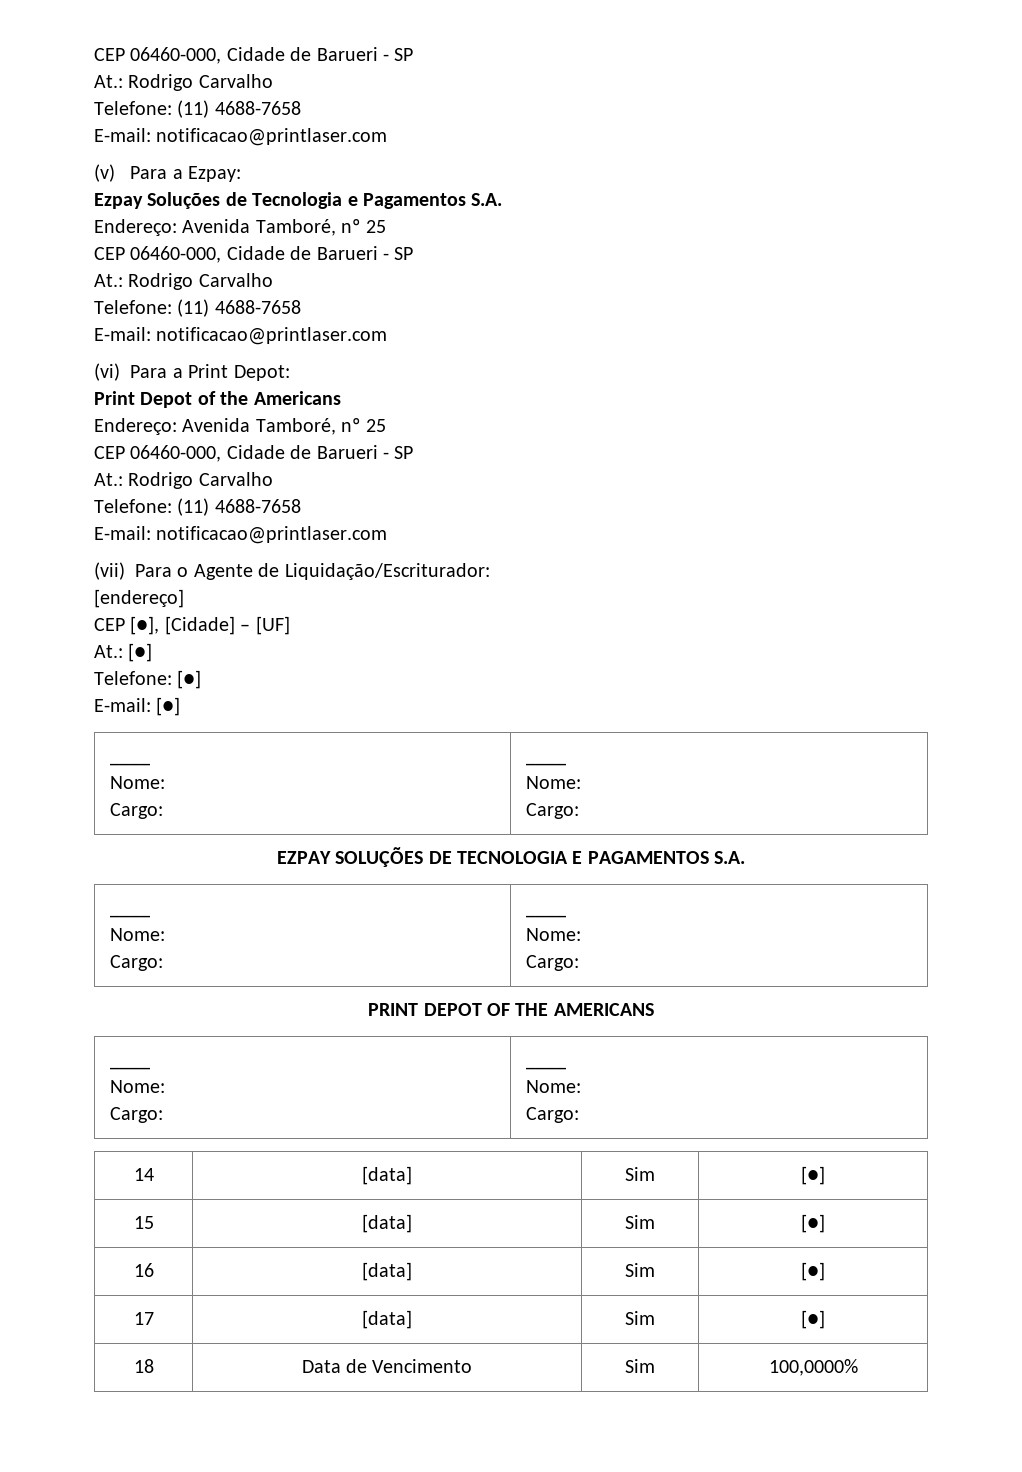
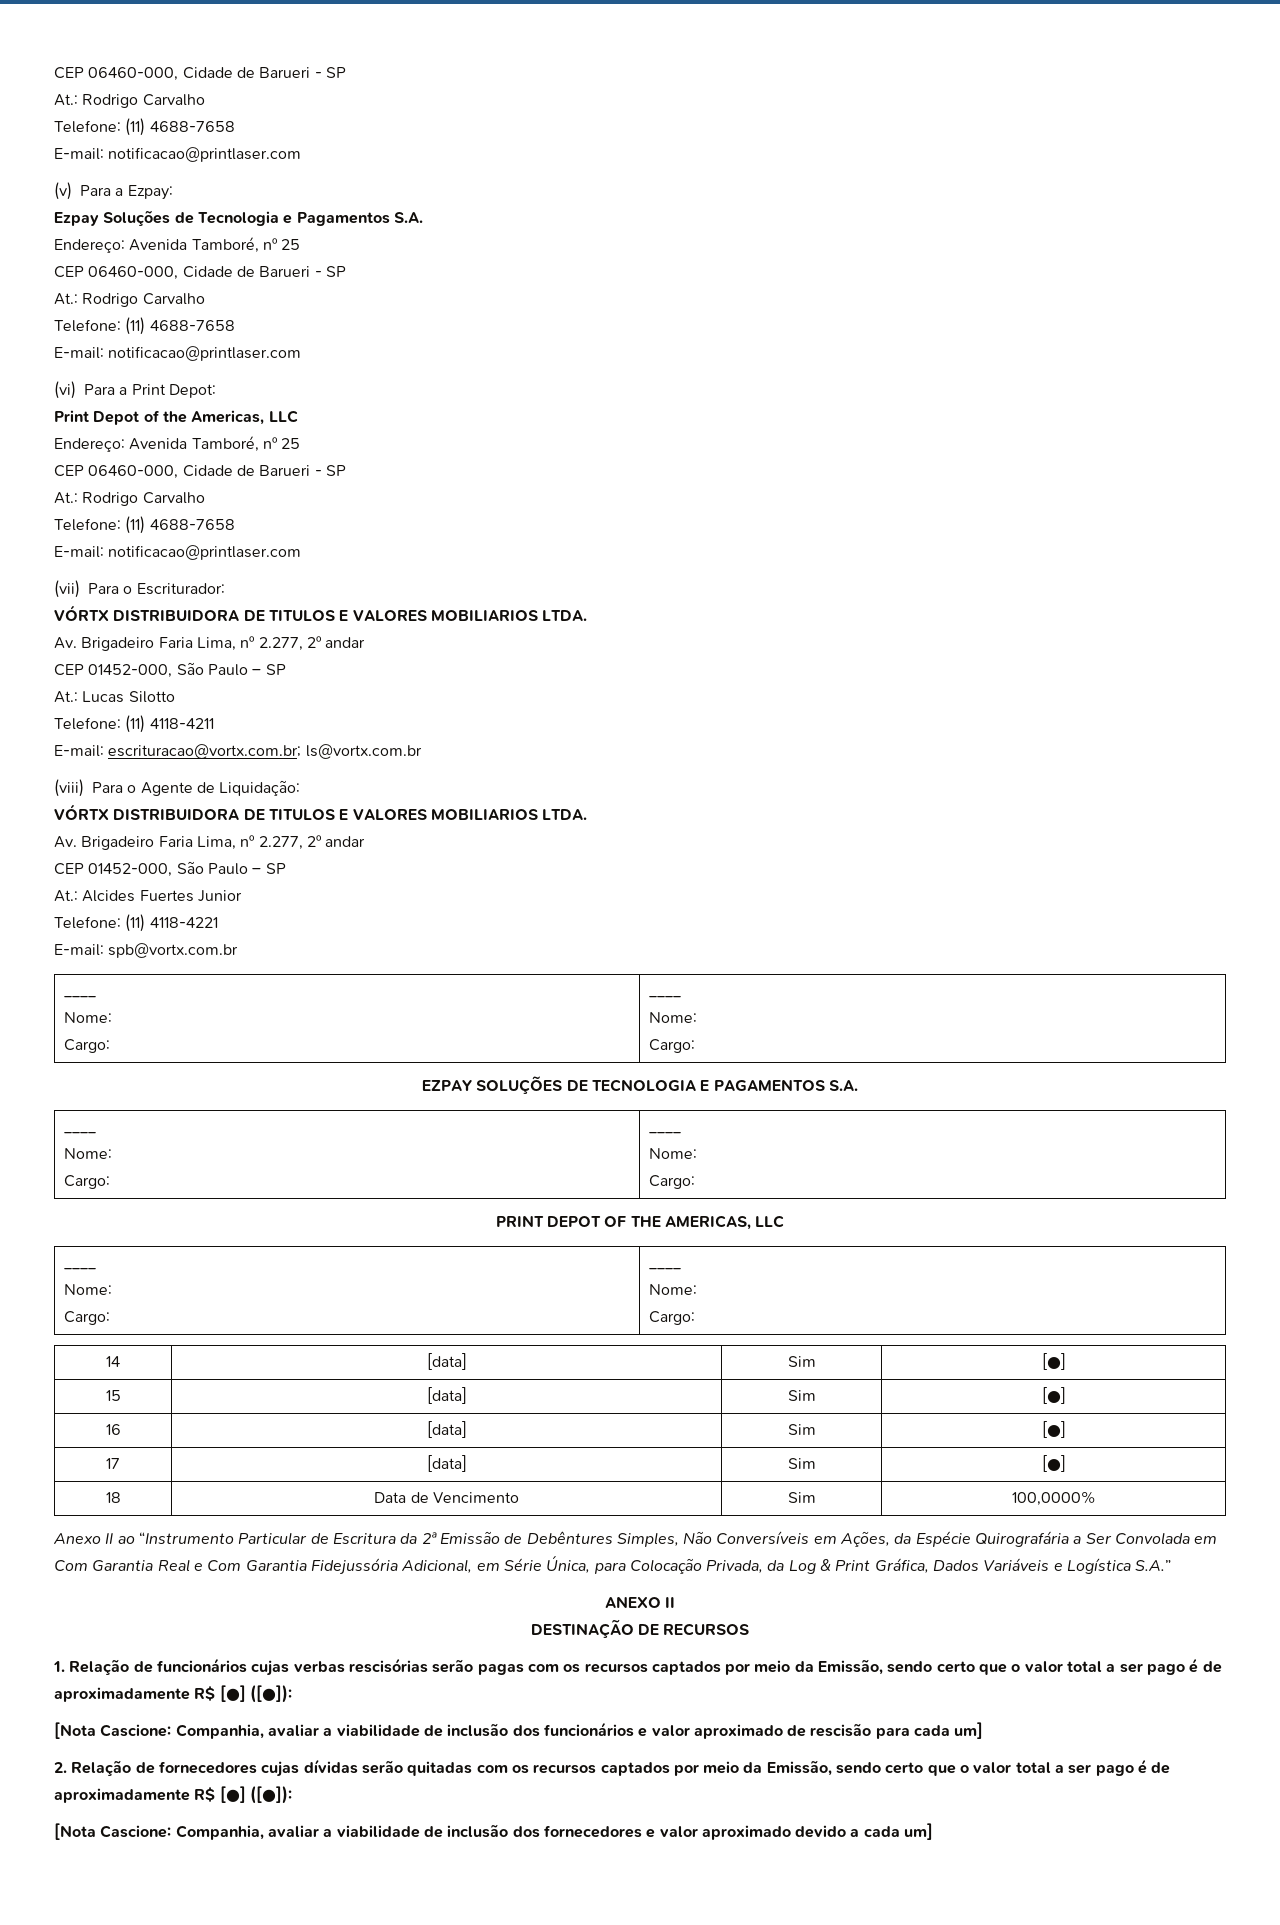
[253,391,341,405] Americans -> [191,410,298,425] Americas, LLC
[193,563,490,580] [94,589,184,608] [94,616,290,635] [94,643,153,662] [94,670,202,689] [94,697,181,716] Agente de Liquidação/Escriturador: // [endereço] // CEP [●], [Cidade] – [UF] // At.: [●] // Telefone: [●] // E-mail: [●] -> [136,583,225,595] [54,605,588,621] [54,636,366,651] [54,662,286,678] [54,691,175,703] [54,715,214,733] [54,744,422,759] [54,779,301,797] [54,804,588,820] [54,835,366,850] [54,861,286,877] [54,890,242,902] [54,914,218,932] [54,943,239,958] Escriturador: // VÓRTX DISTRIBUIDORA DE TITULOS E VALORES MOBILIARIOS LTDA. // Av. Brigadeiro Faria Lima, nº 2.277, 2º andar // CEP 01452-000, São Paulo – SP // At.: Lucas Silotto // Telefone: (11) 4118-4211 // E-mail: escrituracao@vortx.com.br; ls@vortx.com.br // (viii) Para o Agente de Liquidação: // VÓRTX DISTRIBUIDORA DE TITULOS E VALORES MOBILIARIOS LTDA. // Av. Brigadeiro Faria Lima, nº 2.277, 2º andar // CEP 01452-000, São Paulo – SP // At.: Alcides Fuertes Junior // Telefone: (11) 4118-4221 // E-mail: spb@vortx.com.br
[553,1003,654,1016] AMERICANS -> [664,1215,785,1230] AMERICAS, LLC
(858, 1367) none -> [53,1531,1218,1547] [54,1555,1172,1575] [604,1596,676,1608] [530,1619,750,1638] [53,1658,1222,1676] [54,1685,292,1703] [54,1722,984,1739] [54,1759,1171,1777] [54,1786,292,1804] [54,1823,934,1840] // Anexo II ao “Instrumento Particular de Escritura da 2ª Emissão de Debêntures Simples, Não Conversíveis em Ações, da Espécie Quirografária a Ser Convolada em Com Garantia Real e Com Garantia Fidejussória Adicional, em Série Única, para Colocação Privada, da Log & Print Gráfica, Dados Variáveis e Logística S.A.” // ANEXO II // DESTINAÇÃO DE RECURSOS // 1. Relação de funcionários cujas verbas rescisórias serão pagas com os recursos captados por meio da Emissão, sendo certo que o valor total a ser pago é de aproximadamente R$ [●] ([●]): // [Nota Cascione: Companhia, avaliar a viabilidade de inclusão dos funcionários e valor aproximado de rescisão para cada um] // 2. Relação de fornecedores cujas dívidas serão quitadas com os recursos captados por meio da Emissão, sendo certo que o valor total a ser pago é de aproximadamente R$ [●] ([●]): // [Nota Cascione: Companhia, avaliar a viabilidade de inclusão dos fornecedores e valor aproximado devido a cada um]

